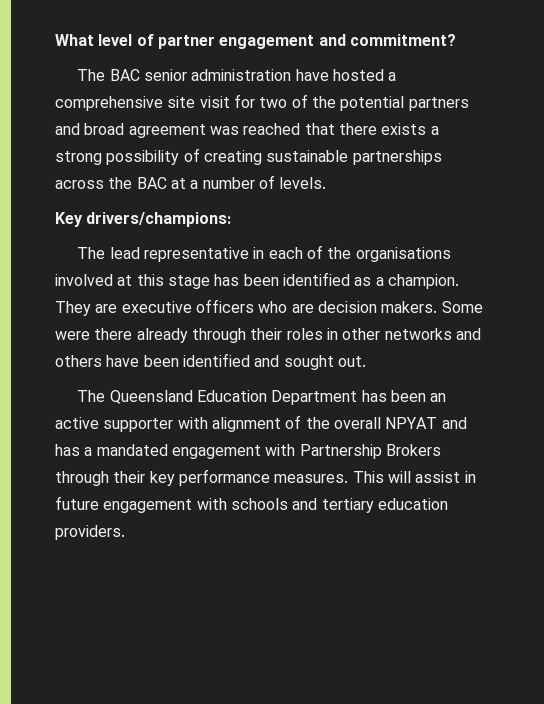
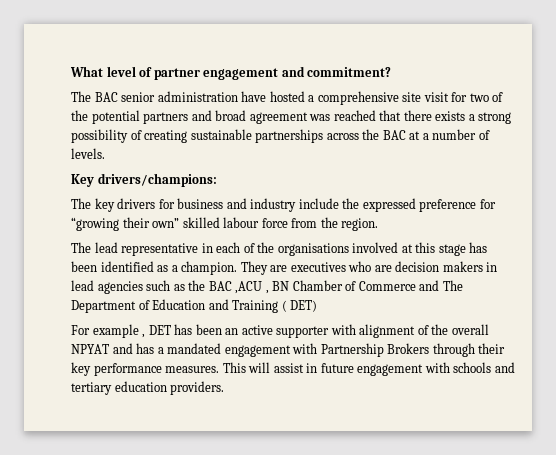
(232, 219) none -> [71,198,496,212] [71,217,379,231] // The key drivers for business and industry include the expressed preference for “growing their own” skilled labour force from the region.
[121,299,254,313] executive officers -> [290,262,346,272] executives
[381,301,483,313] [55,328,481,343] [55,353,366,370] [77,390,358,405] makers. Some were there already through their roles in other networks and others have been identified and sought out. // The Queensland Education Department -> [442,261,498,272] [71,280,463,294] [71,299,318,313] [71,324,171,338] makers in lead agencies such as the BAC ,ACU , BN Chamber of Commerce and The Department of Education and Training ( DET) // For example , DET

